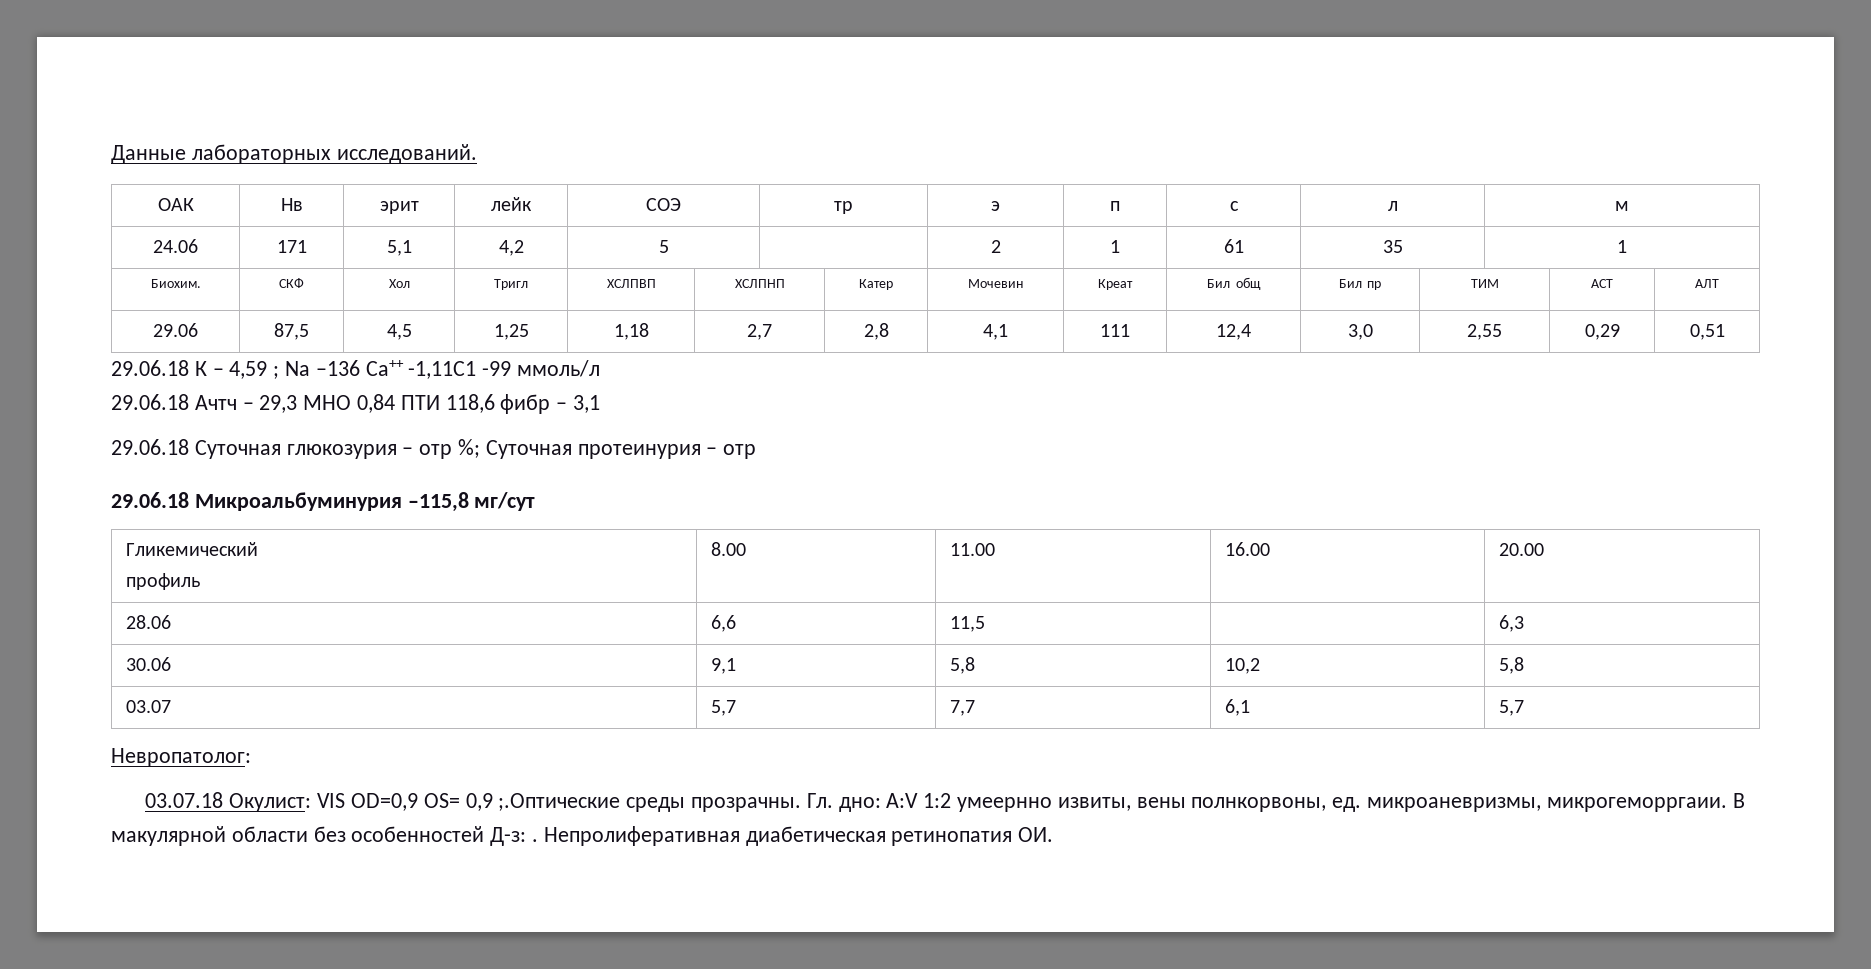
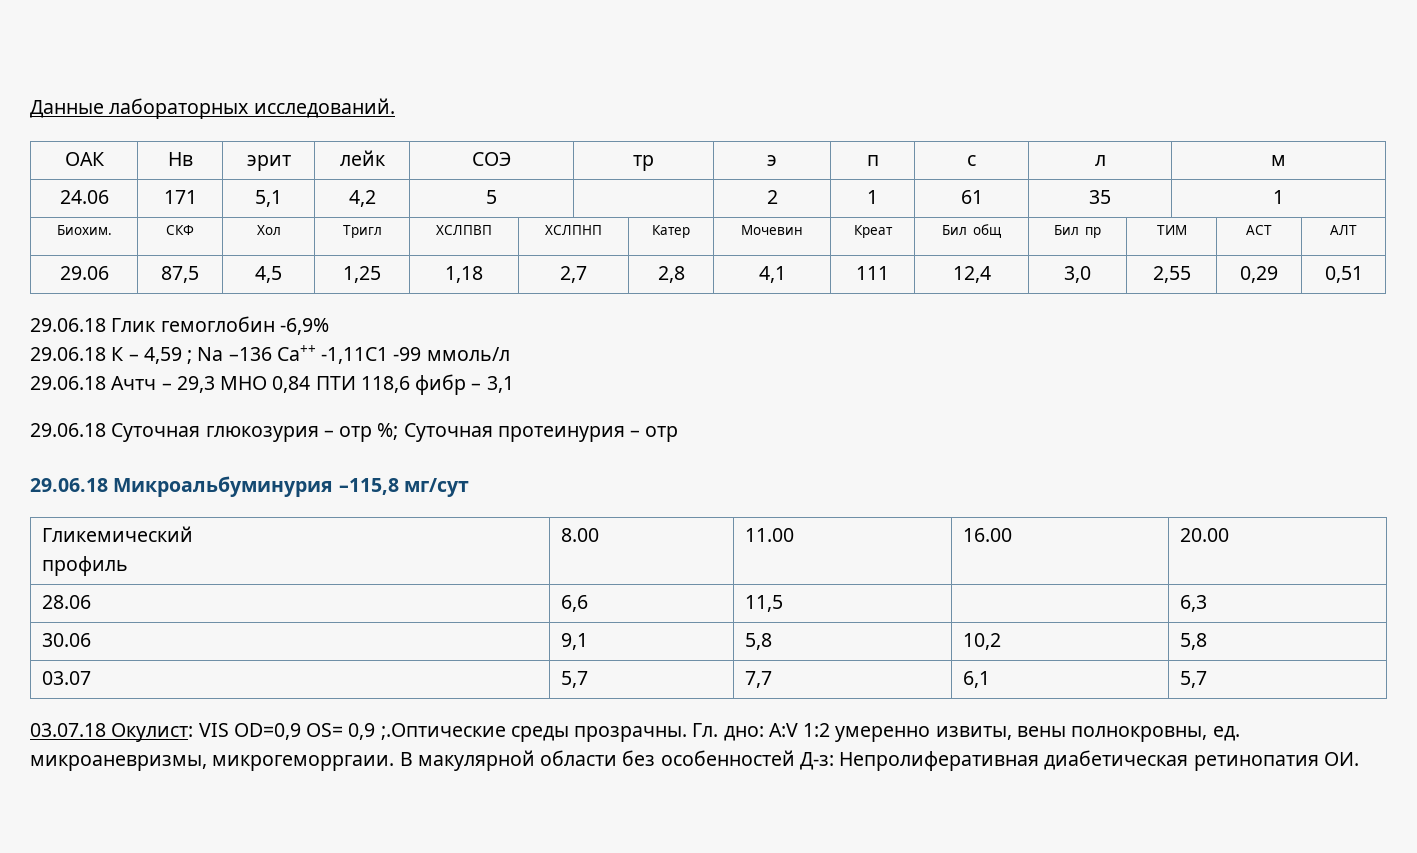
(1725, 332) none -> [30,316,329,335] // 29.06.18 Глик гемоглобин -6,9%
[111,748,251,767] // Невропатолог: -> (1207, 679) none
[956,797,1052,812] умеернно -> [835,726,931,742] умеренно
[1191,797,1327,812] полнкорвоны, -> [1071,726,1208,742] полнокровны,
[532,839,539,842] . -> (834, 761) none

